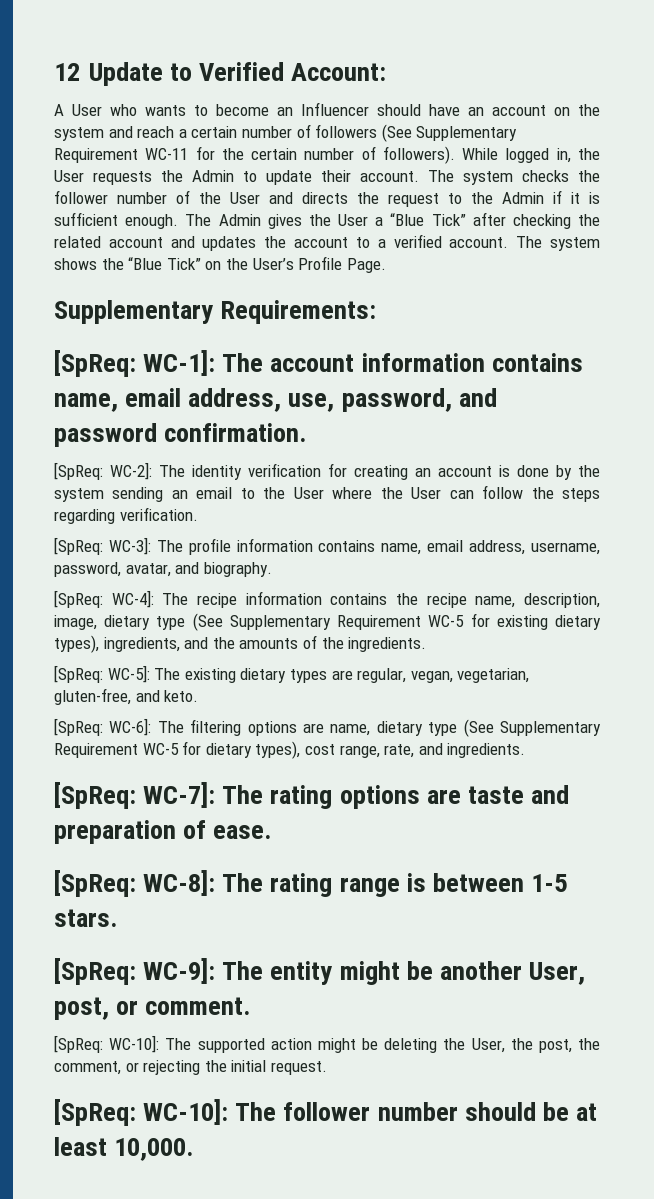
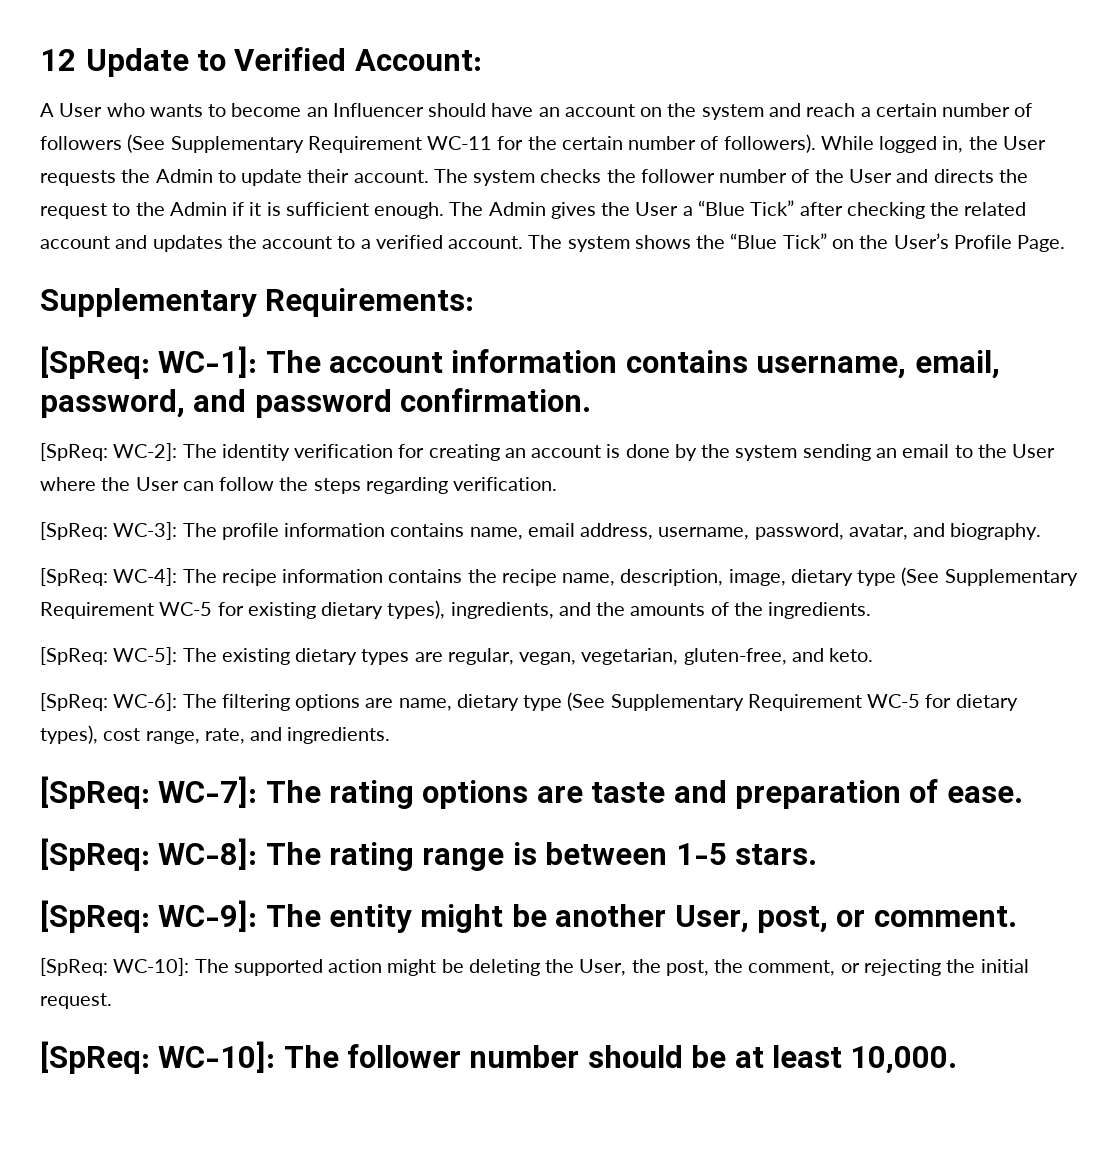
[54,388,335,412] name, email address, use, -> [756,350,1000,379] username, email,

